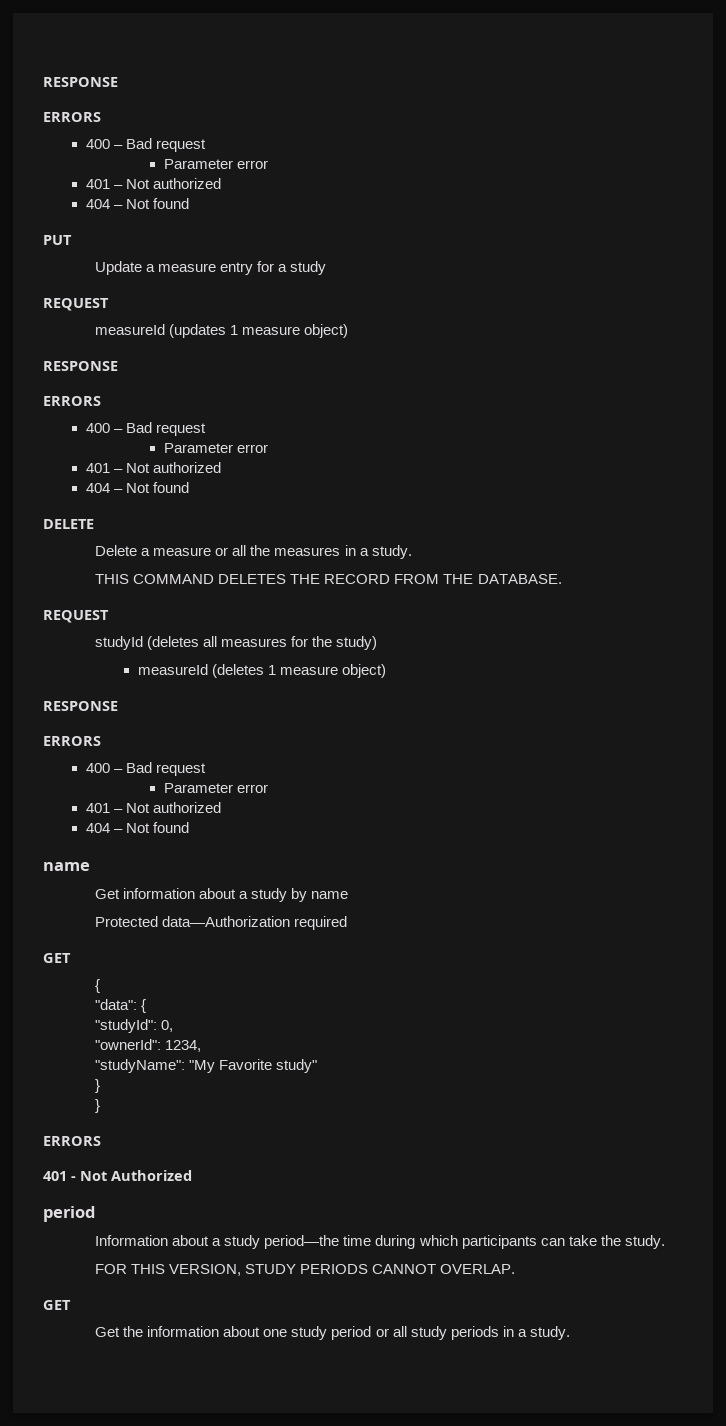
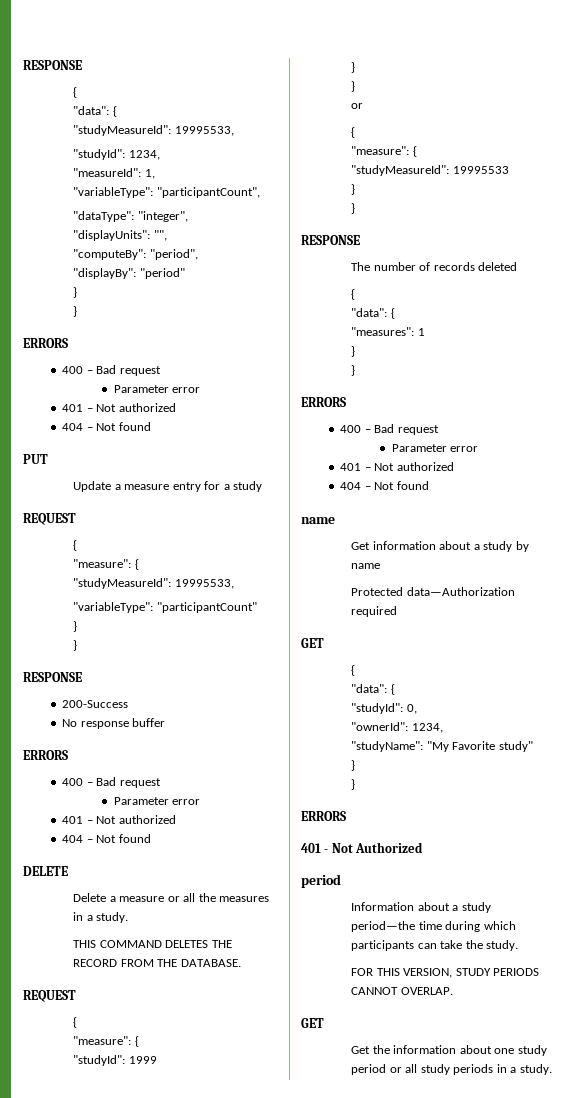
[43,77,118,87] RESPONSE -> [23,60,82,70] [73,87,78,98] [73,106,117,117] [73,125,234,136] [73,149,160,160] [73,168,155,179] [73,187,260,198] [73,211,188,222] [73,230,167,241] [73,249,198,260] [73,268,185,279] [73,287,78,298] [73,306,78,317] RESPONSE // { // "data": { // "studyMeasureId": 19995533, // "studyId": 1234, // "measureId": 1, // "variableType": "participantCount", // "dataType": "integer", // "displayUnits": "", // "computeBy": "period", // "displayBy": "period" // } // }
[95,324,349,338] [43,361,118,371] measureId (updates 1 measure object) // RESPONSE -> [73,540,78,551] [73,559,139,570] [73,578,234,589] [73,602,257,613] [73,621,78,632] [73,640,78,651] [23,672,82,682] [62,700,129,708] [62,718,166,729] { // "measure": { // "studyMeasureId": 19995533, // "variableType": "participantCount" // } // } // RESPONSE // 200-Success // No response buffer
[95,636,378,650] [137,664,386,678] [43,701,118,711] studyId (deletes all measures for the study) // measureId (deletes 1 measure object) // RESPONSE -> [73,1017,78,1028] [73,1036,139,1047] [73,1055,157,1066] [351,62,356,73] [351,81,356,92] [351,103,364,109] [351,127,356,138] [351,146,417,157] [351,165,509,176] [351,184,356,195] [351,203,356,214] [301,235,360,245] [351,262,518,271] [351,289,356,300] [351,308,395,319] [351,327,425,336] [351,346,356,357] [351,365,356,376] { // "measure": { // "studyId": 1999 // } // } // or // { // "measure": { // "studyMeasureId": 19995533 // } // } // RESPONSE // The number of records deleted // { // "data": { // "measures": 1 // } // }

